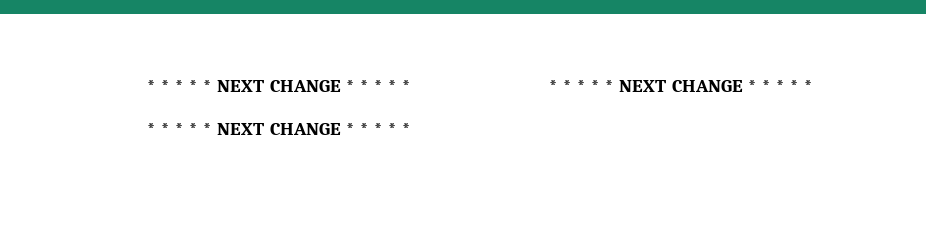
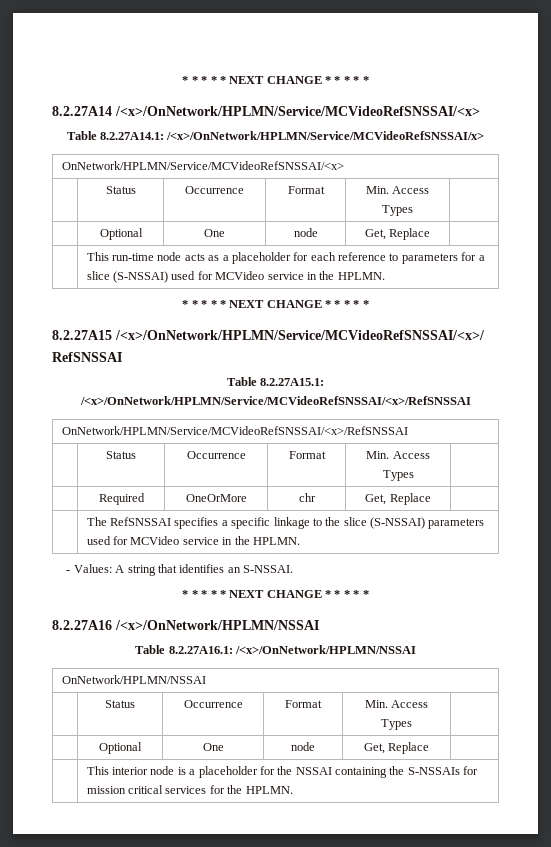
(412, 86) none -> [52,106,480,116] [66,131,485,140] [61,161,344,170] [105,186,136,194] [185,186,244,194] [287,186,325,194] [365,186,430,194] [382,205,413,216] [99,228,143,240] [204,229,225,237] [293,228,318,237] [364,228,431,240] [86,252,485,264] [86,271,385,283] // 8.2.27A14 /<x>/OnNetwork/HPLMN/Service/MCVideoRefSNSSAI/<x> // Table 8.2.27A14.1: /<x>/OnNetwork/HPLMN/Service/MCVideoRefSNSSAI/x> // OnNetwork/HPLMN/Service/MCVideoRefSNSSAI/<x> // | Status | Occurrence | Format | Min. Access Types | // | Optional | One | node | Get, Replace | // | This run-time node acts as a placeholder for each reference to parameters for a slice (S-NSSAI) used for MCVideo service in the HPLMN.
(412, 129) none -> [52,330,485,340] [52,352,122,362] [226,377,325,386] [79,396,471,405] [61,426,408,435] [106,451,136,459] [186,451,246,459] [288,451,326,459] [366,451,430,459] [382,470,414,481] [98,493,145,505] [185,494,247,502] [298,493,316,502] [365,493,431,505] [86,517,485,529] [86,536,300,545] [66,564,294,576] // 8.2.27A15 /<x>/OnNetwork/HPLMN/Service/MCVideoRefSNSSAI/<x>/ // RefSNSSAI // Table 8.2.27A15.1: /<x>/OnNetwork/HPLMN/Service/MCVideoRefSNSSAI/<x>/RefSNSSAI // OnNetwork/HPLMN/Service/MCVideoRefSNSSAI/<x>/RefSNSSAI // | Status | Occurrence | Format | Min. Access Types | // | Required | OneOrMore | chr | Get, Replace | // | The RefSNSSAI specifies a specific linkage to the slice (S-NSSAI) parameters used for MCVideo service in the HPLMN. // - Values: A string that identifies an S-NSSAI.
(814, 86) none -> [52,620,319,630] [135,645,416,654] [61,675,206,684] [105,700,135,708] [183,700,243,708] [285,700,322,708] [364,700,429,708] [381,719,412,730] [99,742,142,754] [202,743,224,751] [291,742,315,751] [363,742,430,754] [86,766,479,778] [86,785,293,794] // 8.2.27A16 /<x>/OnNetwork/HPLMN/NSSAI // Table 8.2.27A16.1: /<x>/OnNetwork/HPLMN/NSSAI // OnNetwork/HPLMN/NSSAI // | Status | Occurrence | Format | Min. Access Types | // | Optional | One | node | Get, Replace | // | This interior node is a placeholder for the NSSAI containing the S-NSSAIs for mission critical services for the HPLMN.

